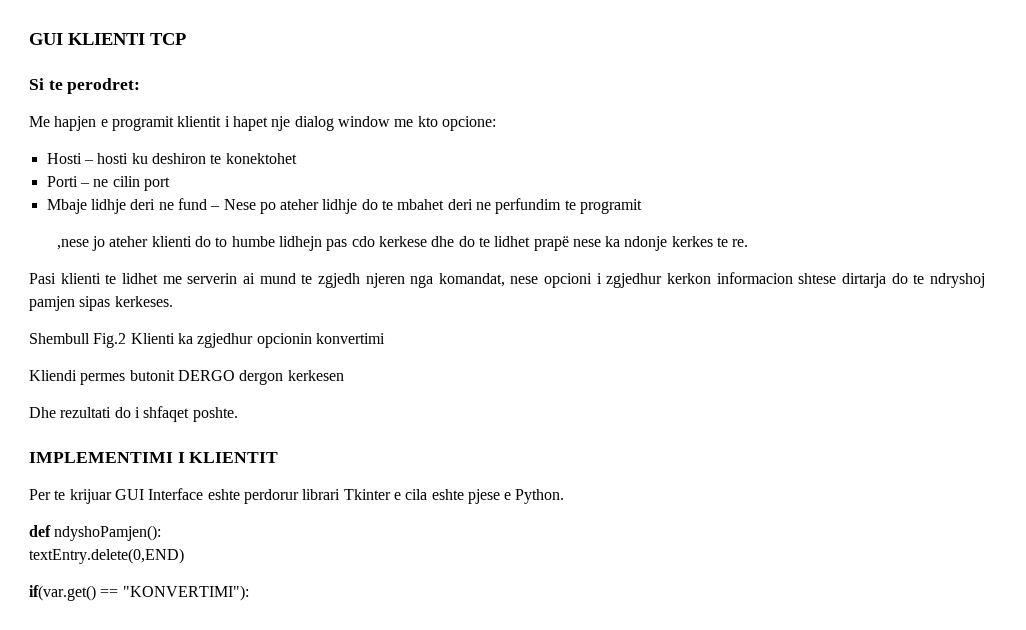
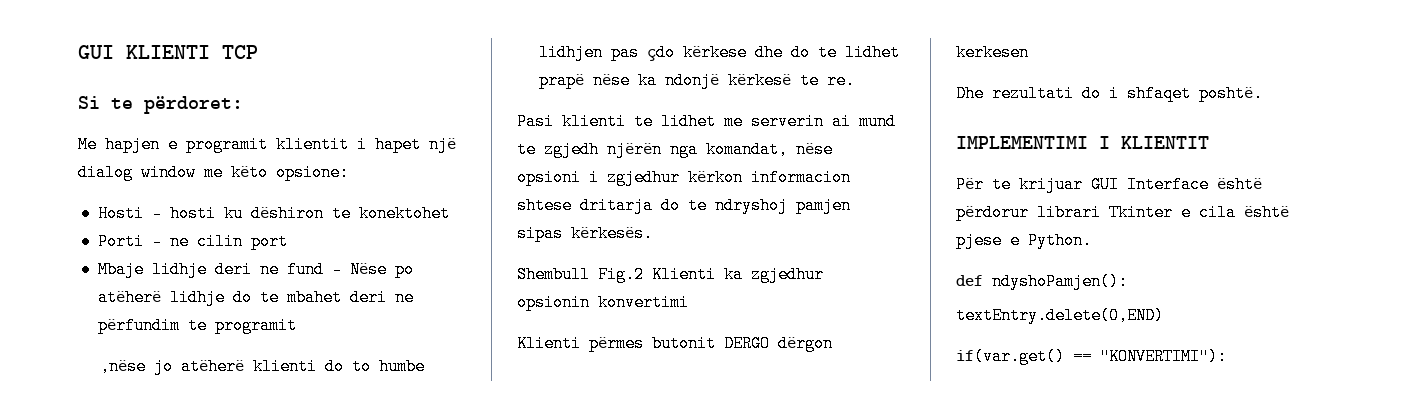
[67,78,141,94] perodret: -> [144,96,243,114] përdoret:
[271,116,291,131] nje -> [429,136,456,153] një
[417,116,496,131] kto opcione: -> [231,164,349,181] këto opsione:
[151,153,206,164] deshiron -> [250,205,324,222] dëshiron
[223,199,320,214] Nese po ateher -> [349,261,414,278] [97,289,161,306] Nëse po atëherë
[495,198,562,214] perfundim -> [97,317,180,334] përfundim
[56,236,149,251] ,nese jo ateher -> [100,358,245,375] ,nëse jo atëherë
[278,236,427,251] lidhejn pas cdo kerkese -> [539,44,748,61] lidhjen pas çdo kërkese
[572,236,713,251] nese ka ndonje kerkes -> [593,72,792,89] nëse ka ndonjë kërkesë
[365,273,405,288] njeren -> [607,141,662,158] njërën
[510,273,593,288] nese opcioni -> [796,141,833,158] [517,169,581,186] nëse opsioni
[667,273,712,284] kerkon -> [688,169,743,186] kërkon
[842,273,887,288] dirtarja -> [580,197,653,214] dritarja
[114,296,173,307] kerkeses. -> [571,225,653,242] kërkesës.
[256,333,312,348] opcionin -> [517,294,590,311] opsionin
[29,370,126,385] Kliendi permes -> [517,335,644,352] Klienti përmes
[239,370,284,385] dergon -> [778,335,833,352] dërgon
[192,407,238,422] poshte. -> [1199,85,1263,102] poshtë.
[29,489,51,500] Per -> [956,176,984,193] Për
[207,489,299,504] eshte perdorur -> [1217,176,1262,193] [956,204,1029,221] është përdorur
[431,489,464,500] eshte -> [1244,204,1289,221] është

